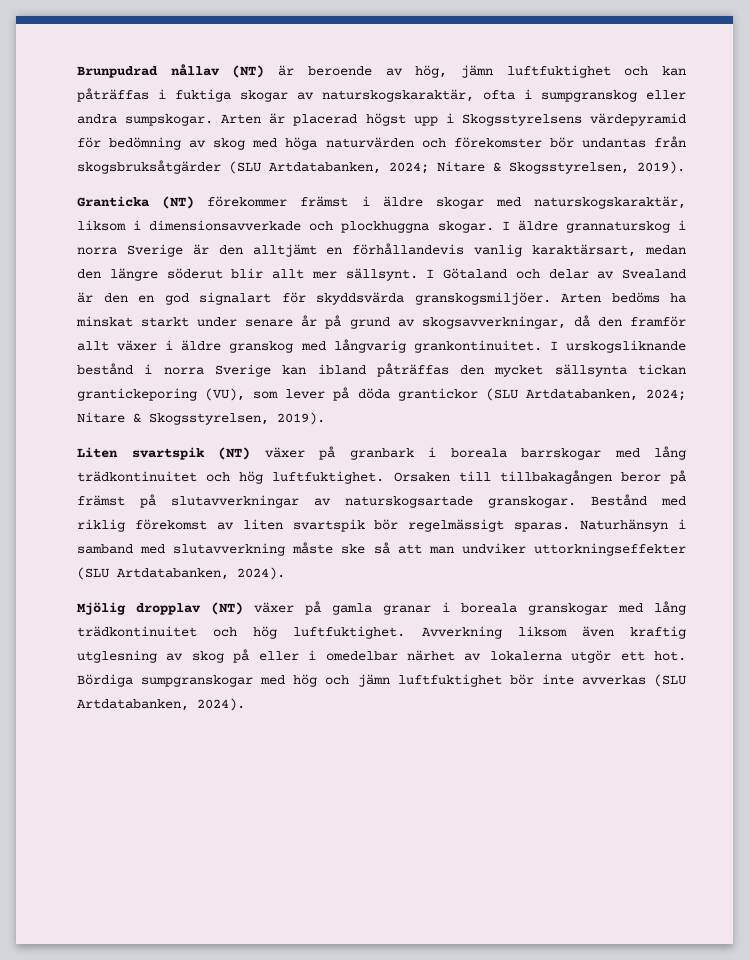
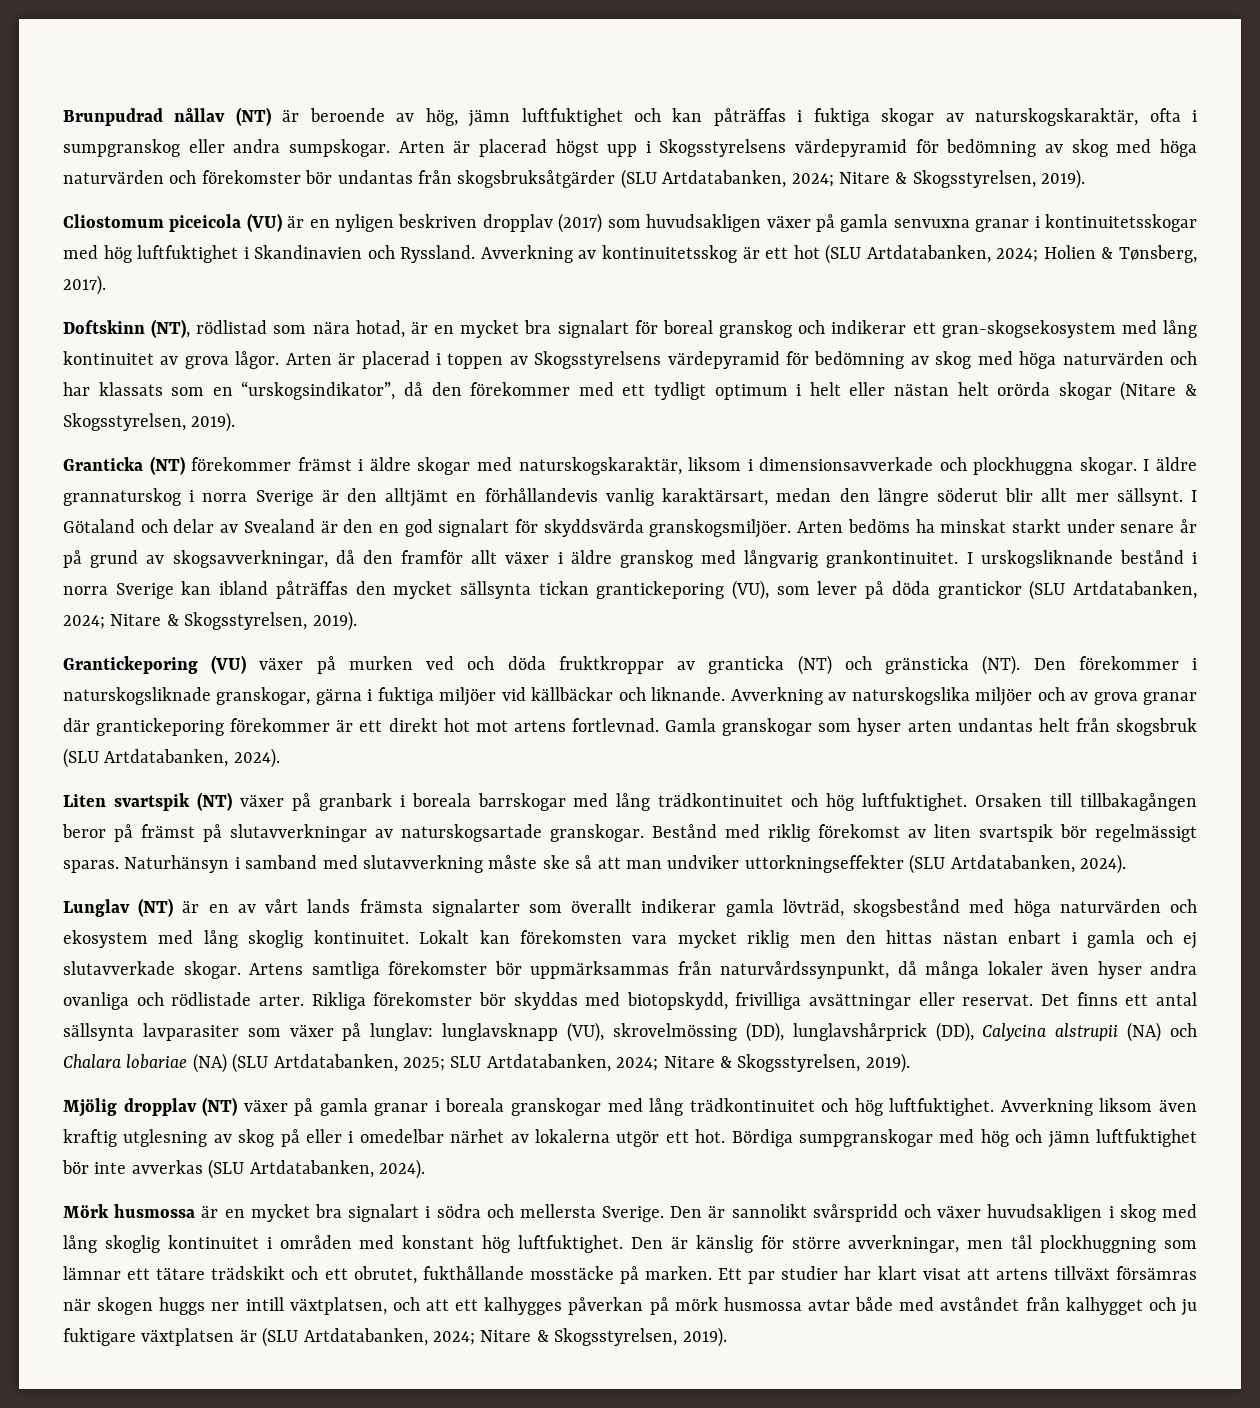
(685, 167) none -> [63,213,1197,233] [63,244,1197,264] [63,275,106,295] [63,319,1197,338] [63,351,1198,369] [63,381,1197,401] [63,412,236,432] // Cliostomum piceicola (VU) är en nyligen beskriven dropplav (2017) som huvudsakligen växer på gamla senvuxna granar i kontinuitetsskogar med hög luftfuktighet i Skandinavien och Ryssland. Avverkning av kontinuitetsskog är ett hot (SLU Artdatabanken, 2024; Holien & Tønsberg, 2017). // Doftskinn (NT), rödlistad som nära hotad, är en mycket bra signalart för boreal granskog och indikerar ett gran-skogsekosystem med lång kontinuitet av grova lågor. Arten är placerad i toppen av Skogsstyrelsens värdepyramid för bedömning av skog med höga naturvärden och har klassats som en “urskogsindikator”, då den förekommer med ett tydligt optimum i helt eller nästan helt orörda skogar (Nitare & Skogsstyrelsen, 2019).
(325, 418) none -> [63,655,1198,675] [63,687,1198,706] [63,718,1197,736] [63,748,280,768] // Grantickeporing (VU) växer på murken ved och döda fruktkroppar av granticka (NT) och gränsticka (NT). Den förekommer i naturskogsliknade granskogar, gärna i fuktiga miljöer vid källbäckar och liknande. Avverkning av naturskogslika miljöer och av grova granar där grantickeporing förekommer är ett direkt hot mot artens fortlevnad. Gamla granskogar som hyser arten undantas helt från skogsbruk (SLU Artdatabanken, 2024).
(285, 573) none -> [63,898,1197,917] [63,930,1198,949] [63,961,1197,979] [63,992,1197,1010] [63,1022,1197,1042] [63,1053,910,1073] // Lunglav (NT) är en av vårt lands främsta signalarter som överallt indikerar gamla lövträd, skogsbestånd med höga naturvärden och ekosystem med lång skoglig kontinuitet. Lokalt kan förekomsten vara mycket riklig men den hittas nästan enbart i gamla och ej slutavverkade skogar. Artens samtliga förekomster bör uppmärksammas från naturvårdssynpunkt, då många lokaler även hyser andra ovanliga och rödlistade arter. Rikliga förekomster bör skyddas med biotopskydd, frivilliga avsättningar eller reservat. Det finns ett antal sällsynta lavparasiter som växer på lunglav: lunglavsknapp (VU), skrovelmössing (DD), lunglavshårprick (DD), Calycina alstrupii (NA) och Chalara lobariae (NA) (SLU Artdatabanken, 2025; SLU Artdatabanken, 2024; Nitare & Skogsstyrelsen, 2019).
(245, 704) none -> [63,1204,1197,1222] [63,1235,1198,1253] [63,1266,1198,1284] [63,1297,1197,1316] [63,1327,727,1347] // Mörk husmossa är en mycket bra signalart i södra och mellersta Sverige. Den är sannolikt svårspridd och växer huvudsakligen i skog med lång skoglig kontinuitet i områden med konstant hög luftfuktighet. Den är känslig för större avverkningar, men tål plockhuggning som lämnar ett tätare trädskikt och ett obrutet, fukthållande mosstäcke på marken. Ett par studier har klart visat att artens tillväxt försämras när skogen huggs ner intill växtplatsen, och att ett kalhygges påverkan på mörk husmossa avtar både med avståndet från kalhygget och ju fuktigare växtplatsen är (SLU Artdatabanken, 2024; Nitare & Skogsstyrelsen, 2019).

